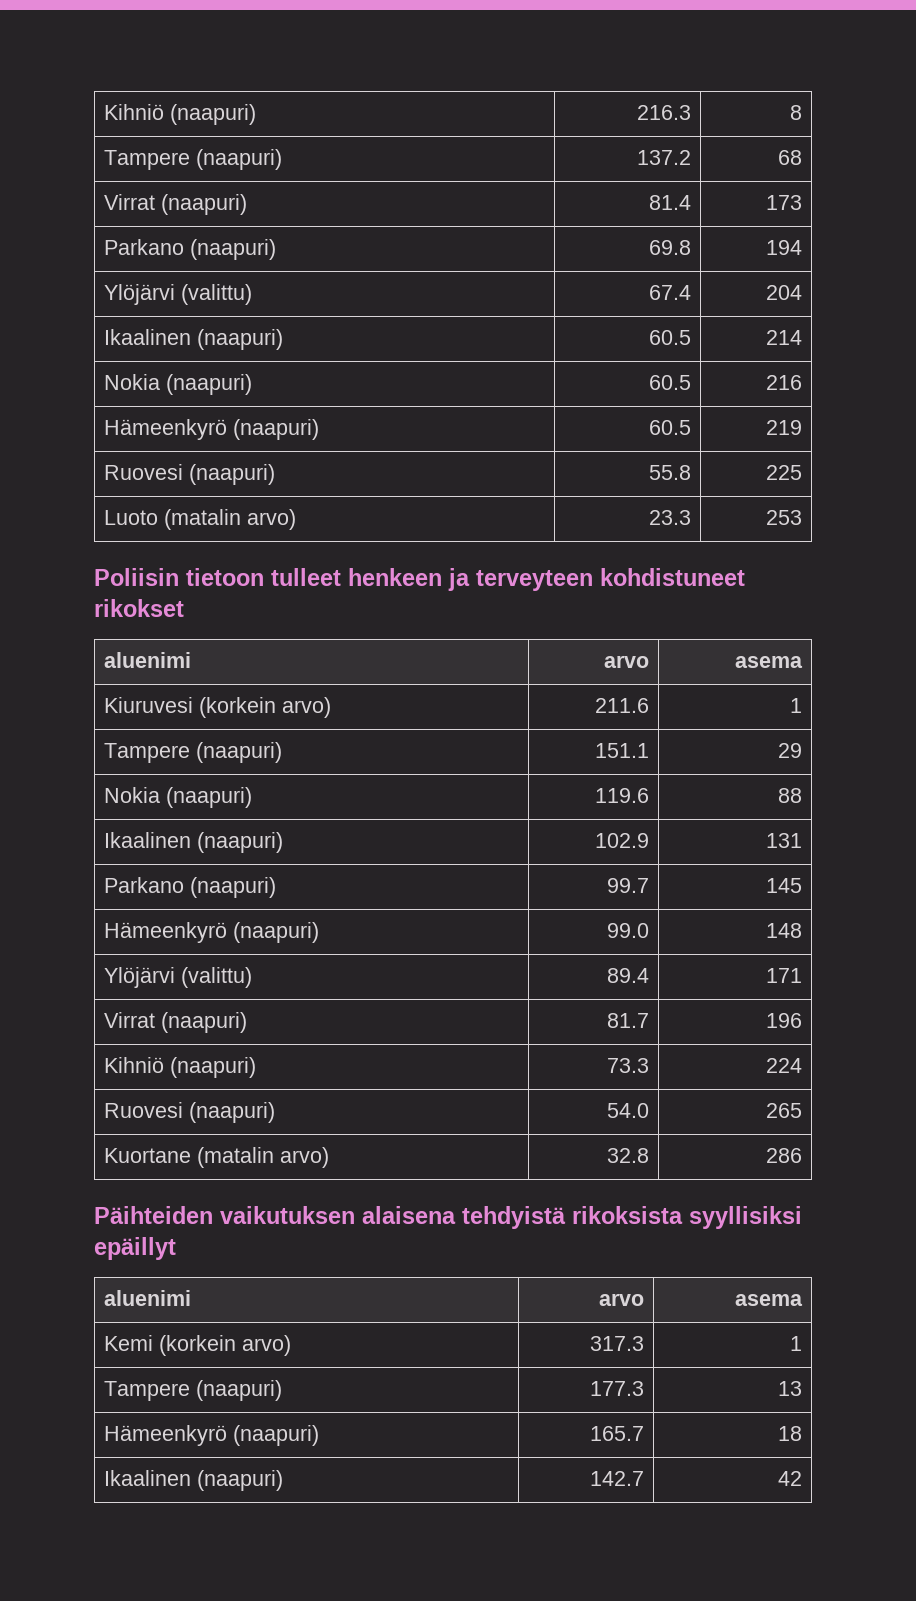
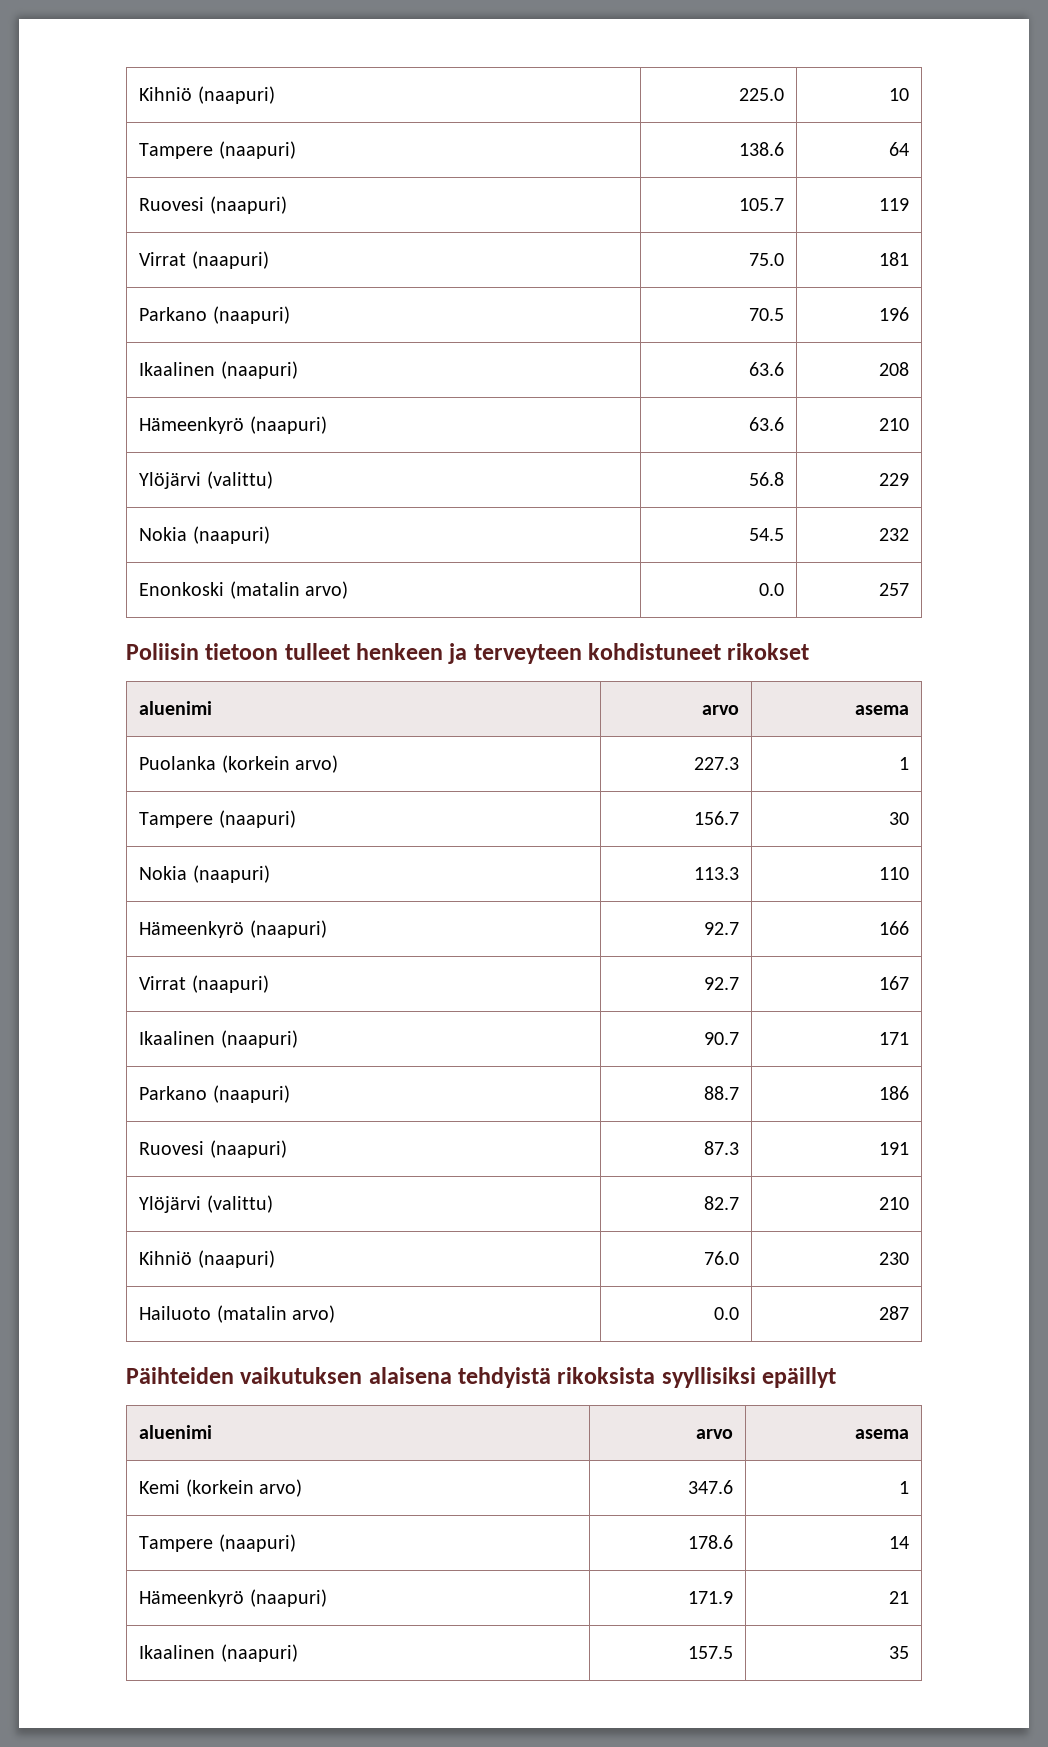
[104,104,257,125] [636,105,691,120] [789,105,802,120] [104,149,283,170] [636,150,691,165] [777,150,802,165] [104,194,248,215] [648,195,691,210] [765,195,802,210] [104,239,277,260] [648,240,691,255] [765,240,802,255] [104,284,253,305] [648,285,691,300] [765,285,802,300] [104,329,284,350] [648,330,691,345] [765,330,802,345] [104,374,253,395] [648,375,691,390] [765,375,802,390] [104,419,320,440] [648,420,691,435] [765,420,802,435] [104,464,276,485] [648,465,691,480] [765,465,802,480] [104,509,297,530] [648,510,691,525] [765,510,802,525] Kihniö (naapuri) | 216.3 | 8 // Tampere (naapuri) | 137.2 | 68 // Virrat (naapuri) | 81.4 | 173 // Parkano (naapuri) | 69.8 | 194 // Ylöjärvi (valittu) | 67.4 | 204 // Ikaalinen (naapuri) | 60.5 | 214 // Nokia (naapuri) | 60.5 | 216 // Hämeenkyrö (naapuri) | 60.5 | 219 // Ruovesi (naapuri) | 55.8 | 225 // Luoto (matalin arvo) | 23.3 | 253 -> [139,86,275,104] [738,88,784,101] [888,88,909,101] [139,141,296,159] [738,142,784,156] [888,142,909,156] [139,196,287,214] [738,198,784,211] [878,198,909,211] [139,251,269,269] [748,253,784,266] [878,252,909,266] [139,306,290,324] [748,308,784,321] [878,307,909,321] [139,361,298,379] [748,362,784,376] [878,362,909,376] [139,416,327,434] [748,417,784,431] [878,418,909,431] [139,471,273,489] [748,472,784,486] [878,473,909,486] [139,526,270,544] [748,528,784,541] [878,528,909,541] [139,581,349,599] [758,583,784,596] [878,583,909,596] Kihniö (naapuri) | 225.0 | 10 // Tampere (naapuri) | 138.6 | 64 // Ruovesi (naapuri) | 105.7 | 119 // Virrat (naapuri) | 75.0 | 181 // Parkano (naapuri) | 70.5 | 196 // Ikaalinen (naapuri) | 63.6 | 208 // Hämeenkyrö (naapuri) | 63.6 | 210 // Ylöjärvi (valittu) | 56.8 | 229 // Nokia (naapuri) | 54.5 | 232 // Enonkoski (matalin arvo) | 0.0 | 257
[104,697,332,718] [594,698,649,713] [789,698,802,713] [104,742,283,763] [594,743,649,758] [777,743,802,758] [104,787,253,808] [594,788,649,803] [777,788,802,803] [104,832,284,853] [594,833,649,848] [765,833,802,848] [104,877,277,898] [606,878,649,893] [765,878,802,893] [104,922,320,943] [606,923,649,938] [765,923,802,938] [104,967,253,988] [606,968,649,983] [765,968,802,983] [104,1012,248,1033] [606,1013,649,1028] [765,1013,802,1028] [104,1057,257,1078] [606,1058,649,1073] [765,1058,802,1073] [104,1102,276,1123] [606,1103,649,1118] [765,1103,802,1118] [104,1147,330,1168] [606,1148,649,1163] [765,1148,802,1163] Kiuruvesi (korkein arvo) | 211.6 | 1 // Tampere (naapuri) | 151.1 | 29 // Nokia (naapuri) | 119.6 | 88 // Ikaalinen (naapuri) | 102.9 | 131 // Parkano (naapuri) | 99.7 | 145 // Hämeenkyrö (naapuri) | 99.0 | 148 // Ylöjärvi (valittu) | 89.4 | 171 // Virrat (naapuri) | 81.7 | 196 // Kihniö (naapuri) | 73.3 | 224 // Ruovesi (naapuri) | 54.0 | 265 // Kuortane (matalin arvo) | 32.8 | 286 -> [139,755,339,773] [693,757,739,770] [898,757,909,770] [139,810,296,828] [693,811,739,825] [888,812,909,825] [139,865,270,883] [693,867,739,880] [878,867,909,880] [139,920,327,938] [703,922,739,935] [878,921,909,935] [139,975,269,993] [703,977,739,990] [878,976,909,990] [139,1030,298,1048] [703,1032,739,1045] [878,1032,909,1045] [139,1085,290,1103] [703,1086,739,1100] [878,1086,909,1100] [139,1140,287,1158] [703,1141,739,1155] [878,1142,909,1155] [139,1195,273,1213] [703,1196,739,1210] [878,1197,909,1210] [139,1250,275,1268] [703,1251,739,1265] [878,1252,909,1265] [139,1305,336,1323] [713,1307,739,1320] [878,1306,909,1320] Puolanka (korkein arvo) | 227.3 | 1 // Tampere (naapuri) | 156.7 | 30 // Nokia (naapuri) | 113.3 | 110 // Hämeenkyrö (naapuri) | 92.7 | 166 // Virrat (naapuri) | 92.7 | 167 // Ikaalinen (naapuri) | 90.7 | 171 // Parkano (naapuri) | 88.7 | 186 // Ruovesi (naapuri) | 87.3 | 191 // Ylöjärvi (valittu) | 82.7 | 210 // Kihniö (naapuri) | 76.0 | 230 // Hailuoto (matalin arvo) | 0.0 | 287
[589,1336,644,1351] [789,1336,802,1351] [104,1380,283,1401] [589,1381,644,1396] [777,1381,802,1396] [104,1425,320,1446] [589,1426,644,1441] [777,1426,802,1441] [104,1470,284,1491] [589,1471,644,1486] [777,1471,802,1486] 317.3 | 1 // Tampere (naapuri) | 177.3 | 13 // Hämeenkyrö (naapuri) | 165.7 | 18 // Ikaalinen (naapuri) | 142.7 | 42 -> [687,1480,733,1494] [898,1481,909,1494] [139,1534,296,1552] [687,1535,733,1549] [888,1536,909,1549] [139,1589,327,1607] [687,1591,733,1604] [888,1591,909,1604] [139,1644,298,1662] [687,1646,733,1659] [888,1646,909,1659] 347.6 | 1 // Tampere (naapuri) | 178.6 | 14 // Hämeenkyrö (naapuri) | 171.9 | 21 // Ikaalinen (naapuri) | 157.5 | 35

